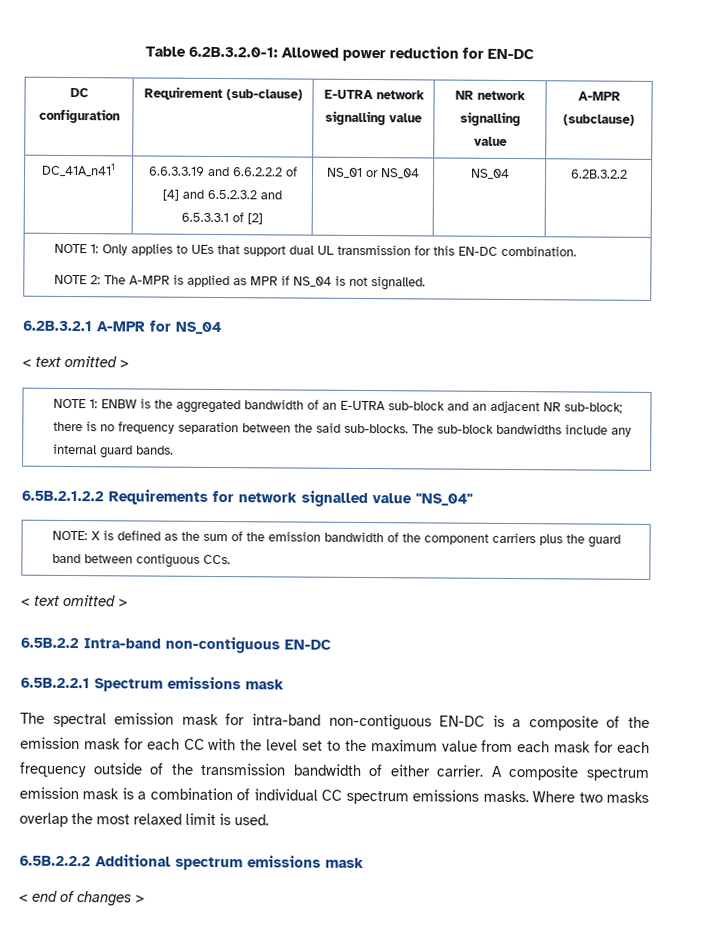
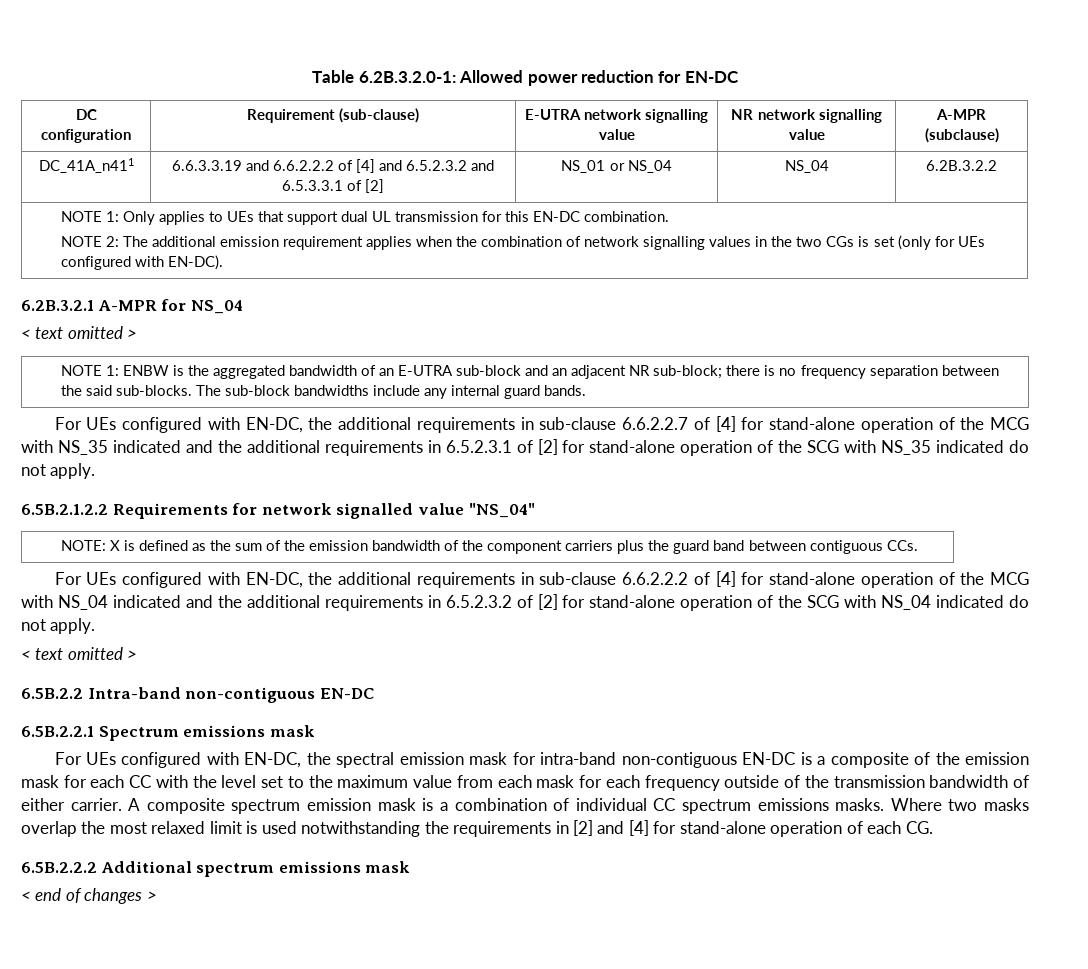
[129,274,427,291] A-MPR is applied as MPR if NS_04 is not signalled. -> [151,235,985,250] [60,255,223,270] additional emission requirement applies when the combination of network signalling values in the two CGs is set (only for UEs configured with EN-DC).
(175, 450) none -> [54,416,1029,433] [21,439,1030,456] [21,463,96,479] // For UEs configured with EN-DC, the additional requirements in sub-clause 6.6.2.2.7 of [4] for stand-alone operation of the MCG with NS_35 indicated and the additional requirements in 6.5.2.3.1 of [2] for stand-alone operation of the SCG with NS_35 indicated do not apply.
(232, 559) none -> [54,571,1029,588] [21,594,1030,611] [21,618,96,634] // For UEs configured with EN-DC, the additional requirements in sub-clause 6.6.2.2.2 of [4] for stand-alone operation of the MCG with NS_04 indicated and the additional requirements in 6.5.2.3.2 of [2] for stand-alone operation of the SCG with NS_04 indicated do not apply.
[20,712,45,724] The -> [54,752,331,768] For UEs configured with EN-DC, the
[234,814,269,826] used. -> [261,820,933,837] used notwithstanding the requirements in [2] and [4] for stand-alone operation of each CG.

